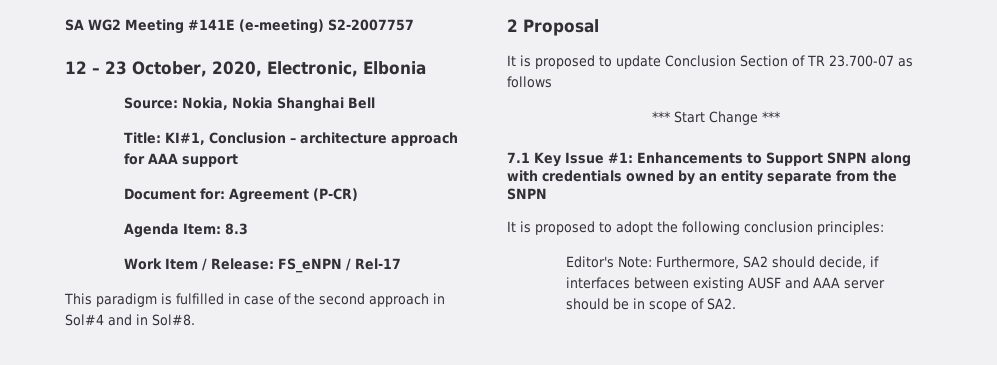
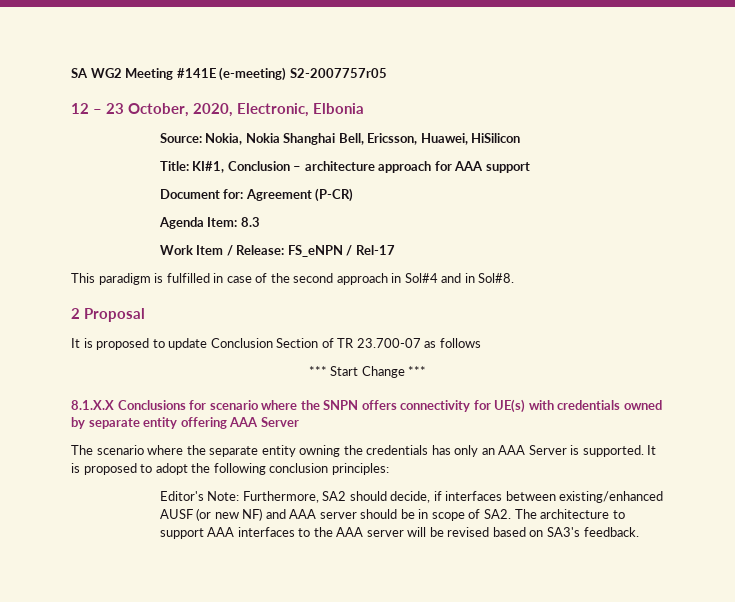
[328,19,414,31] S2-2007757 -> [289,68,387,78] S2-2007757r05
[348,97,376,109] Bell -> [338,133,521,145] Bell, Ericsson, Huawei, HiSilicon
[507,152,911,167] [507,170,897,185] [507,188,547,200] 7.1 Key Issue #1: Enhancements to Support SNPN along with credentials owned by an entity separate from the SNPN // -> [71,399,662,413] [71,417,299,429] [71,445,644,457] 8.1.X.X Conclusions for scenario where the SNPN offers connectivity for UE(s) with credentials owned by separate entity offering AAA Server // The scenario where the separate entity owning the credentials has only an AAA Server is supported.
[693,277,782,291] existing AUSF -> [559,491,664,503] [159,508,263,521] existing/enhanced AUSF (or new NF)
(737, 304) none -> [514,509,625,519] [159,527,639,539] The architecture to support AAA interfaces to the AAA server will be revised based on SA3's feedback.

